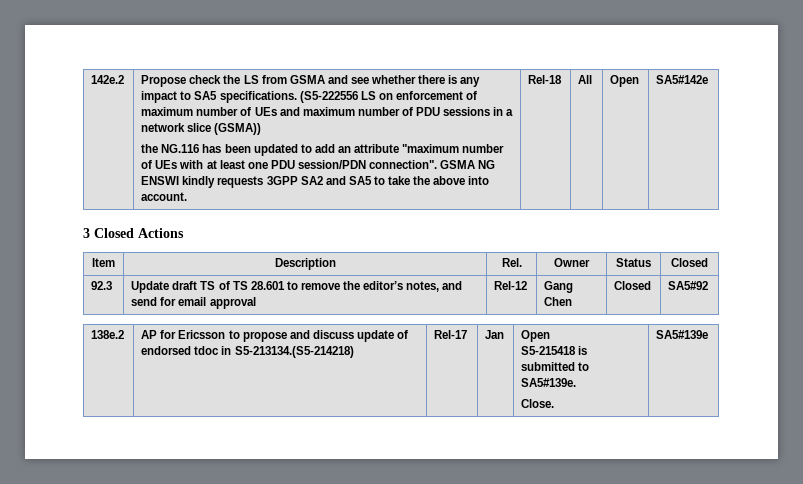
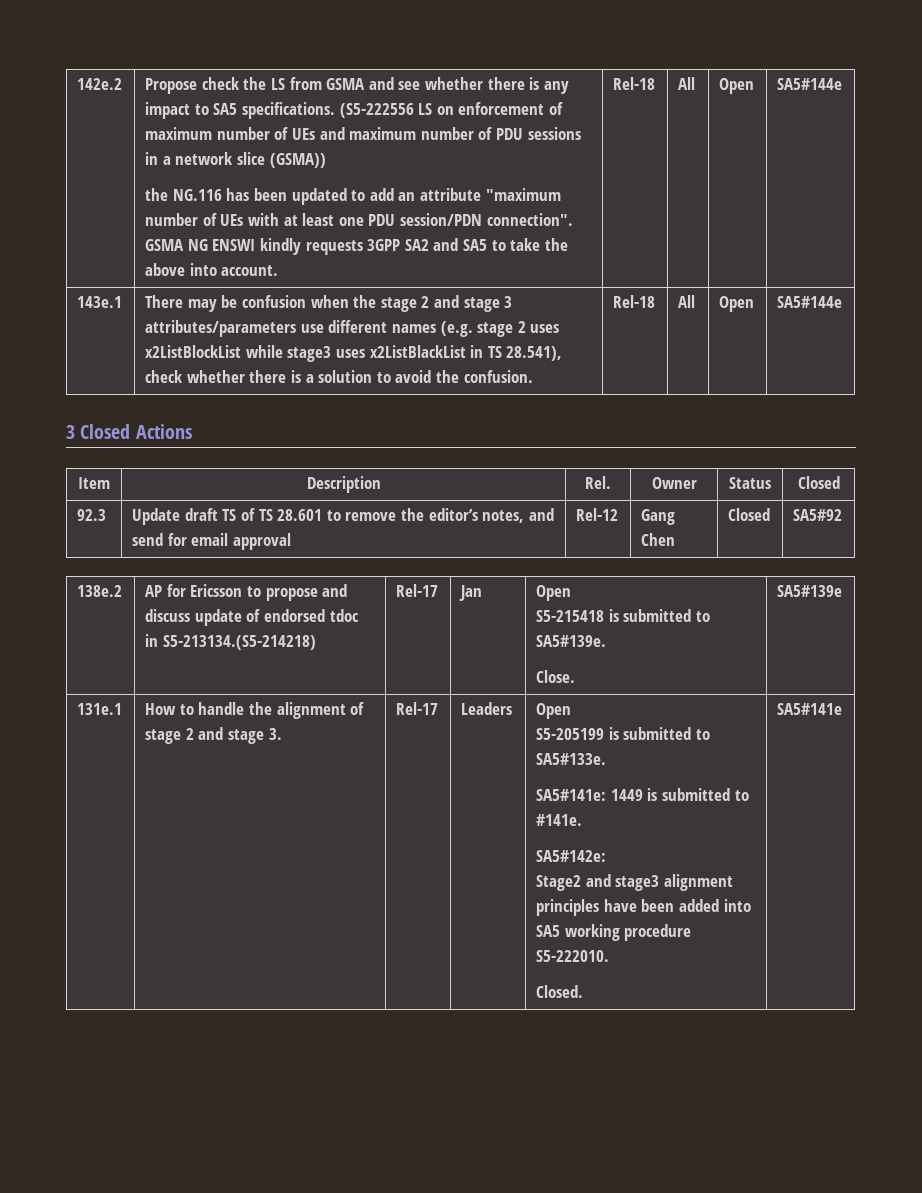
[656,75,709,84] SA5#142e -> [777,78,843,90] [77,296,123,308] [145,295,513,312] [145,320,560,337] [145,345,563,362] [145,370,533,383] [613,295,656,308] [678,295,696,308] [719,296,755,312] [777,296,843,308] SA5#144e // 143e.1 | There may be confusion when the stage 2 and stage 3 attributes/parameters use different names (e.g. stage 2 uses x2ListBlockList while stage3 uses x2ListBlackList in TS 28.541), check whether there is a solution to avoid the confusion. | Rel-18 | All | Open | SA5#144e
(709, 334) none -> [77,703,123,715] [145,702,365,719] [145,727,282,744] [396,702,439,715] [461,702,513,715] [536,703,572,719] [536,727,710,740] [536,753,607,765] [536,788,749,801] [536,814,583,826] [536,850,607,862] [536,874,733,891] [536,899,751,916] [536,924,692,941] [536,950,610,962] [536,985,584,998] [777,703,843,715] // 131e.1 | How to handle the alignment of stage 2 and stage 3. | Rel-17 | Leaders | Open // S5-205199 is submitted to SA5#133e. // SA5#141e: 1449 is submitted to #141e. // SA5#142e: // Stage2 and stage3 alignment principles have been added into SA5 working procedure S5-222010. // Closed. | SA5#141e

